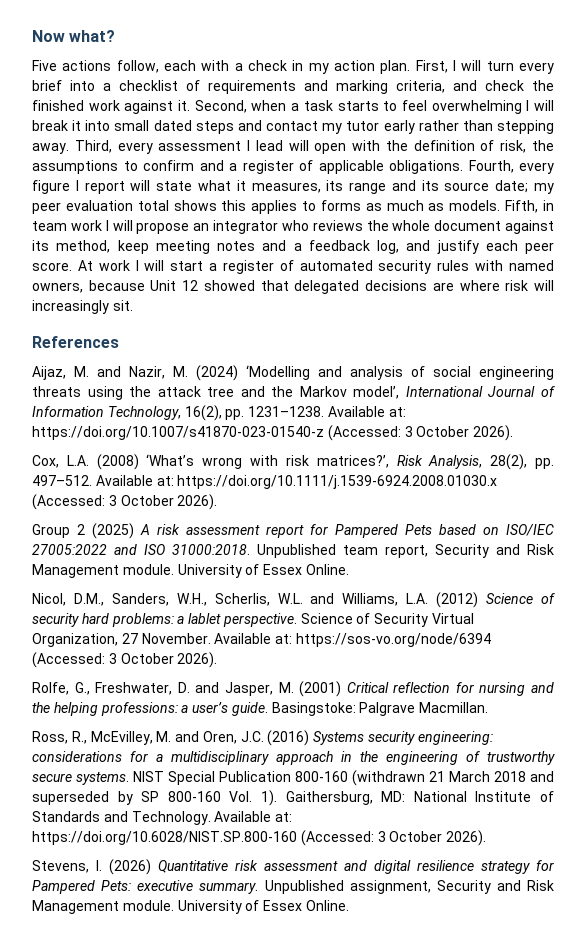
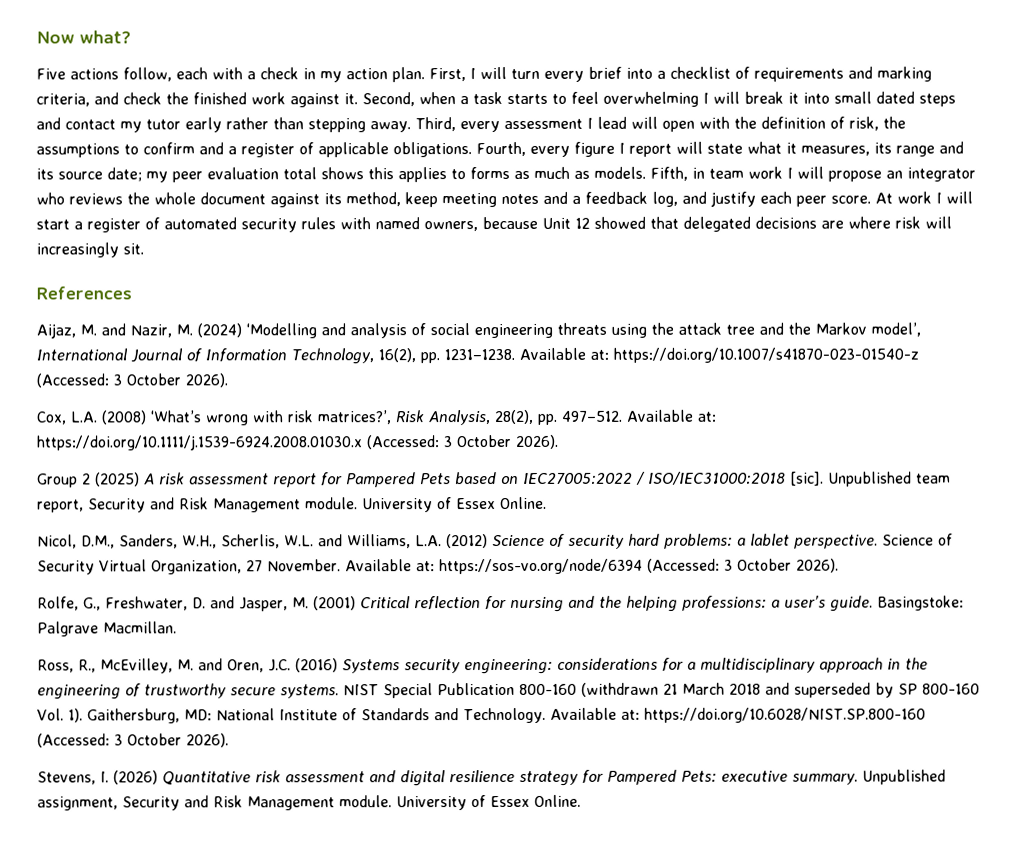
[506,524,554,536] [32,544,250,555] ISO/IEC 27005:2022 and ISO 31000:2018. -> [523,471,824,486] IEC27005:2022 / ISO/IEC31000:2018 [sic].

